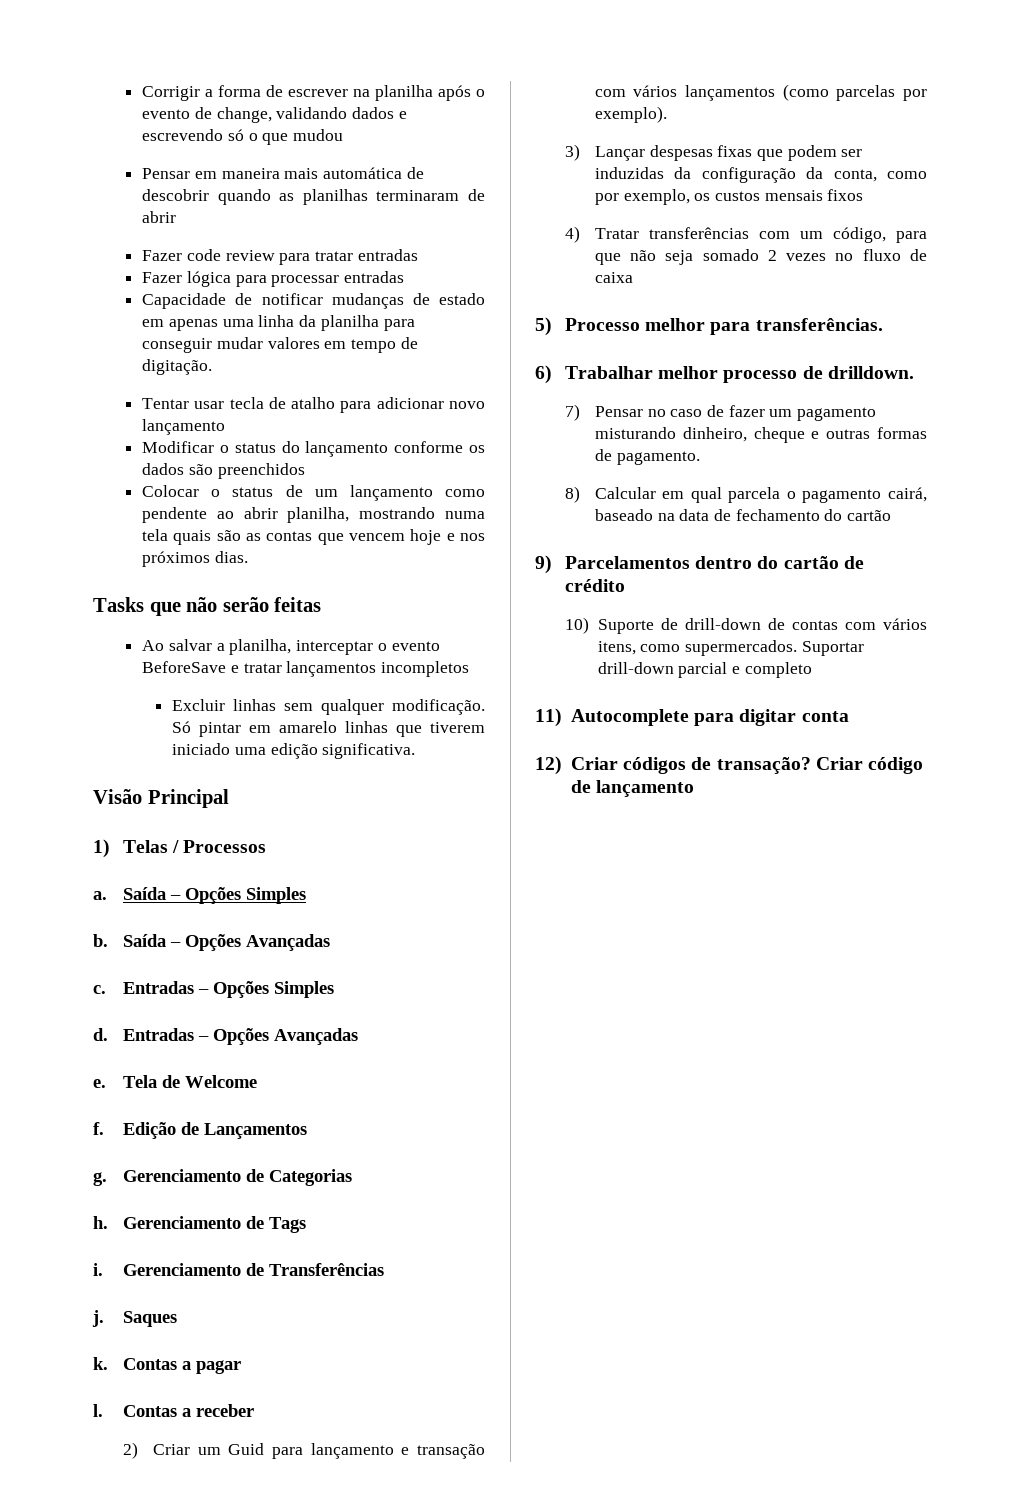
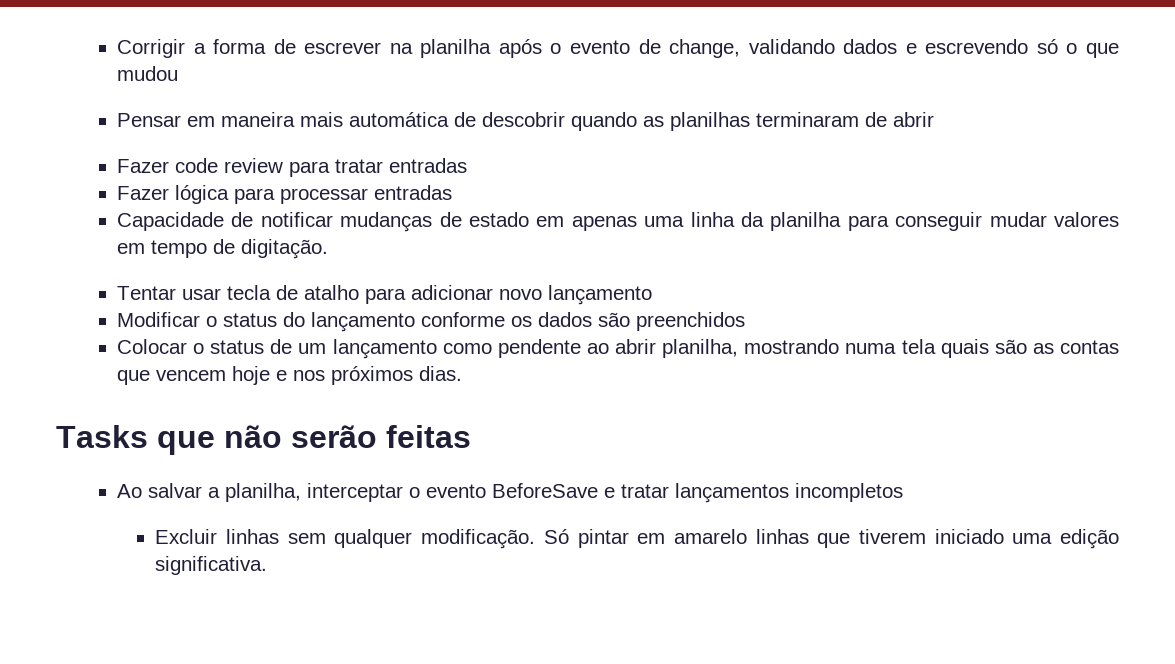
[93,789,229,808] [93,839,267,858] [93,887,306,904] [93,934,330,951] [93,981,334,998] [93,1028,358,1045] [93,1075,257,1088] [93,1122,307,1139] [93,1169,352,1186] [93,1216,306,1233] [93,1263,384,1276] [92,1310,177,1327] [93,1357,241,1374] [93,1404,254,1417] [122,1442,485,1459] [594,84,927,101] [594,106,667,123] [564,144,863,161] [594,167,927,183] [594,189,864,205] [564,226,927,243] [594,249,927,265] [594,272,633,283] [535,317,883,336] [535,365,914,384] [564,404,877,421] [594,427,927,443] [594,449,700,465] [564,486,927,503] [594,509,892,521] [535,555,864,574] [564,579,625,592] [564,617,927,634] [597,640,864,656] [597,662,812,678] [535,708,849,727] [535,756,924,775] [570,780,695,797] // Visão Principal // 1) Telas / Processos // a. Saída – Opções Simples // b. Saída – Opções Avançadas // c. Entradas – Opções Simples // d. Entradas – Opções Avançadas // e. Tela de Welcome // f. Edição de Lançamentos // g. Gerenciamento de Categorias // h. Gerenciamento de Tags // i. Gerenciamento de Transferências // j. Saques // k. Contas a pagar // l. Contas a receber // 2) Criar um Guid para lançamento e transação com vários lançamentos (como parcelas por exemplo). // 3) Lançar despesas fixas que podem ser induzidas da configuração da conta, como por exemplo, os custos mensais fixos // 4) Tratar transferências com um código, para que não seja somado 2 vezes no fluxo de caixa // 5) Processo melhor para transferências. // 6) Trabalhar melhor processo de drilldown. // 7) Pensar no caso de fazer um pagamento misturando dinheiro, cheque e outras formas de pagamento. // 8) Calcular em qual parcela o pagamento cairá, baseado na data de fechamento do cartão // 9) Parcelamentos dentro do cartão de crédito // 10) Suporte de drill-down de contas com vários itens, como supermercados. Suportar drill-down parcial e completo // 11) Autocomplete para digitar conta // 12) Criar códigos de transação? Criar código de lançamento -> (268, 565) none

